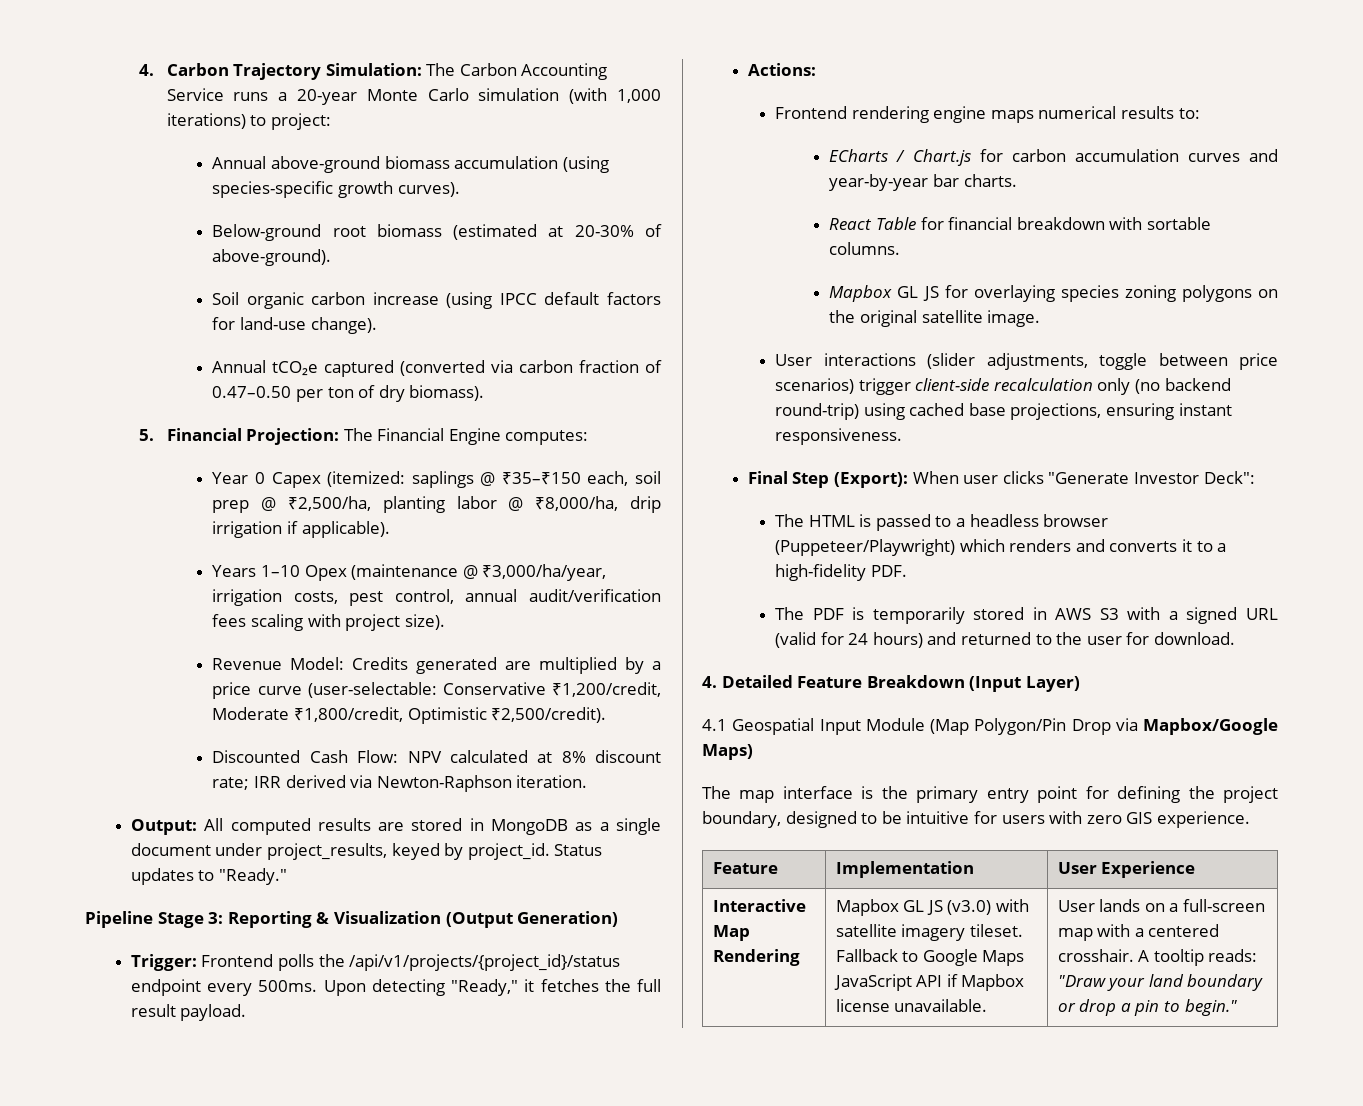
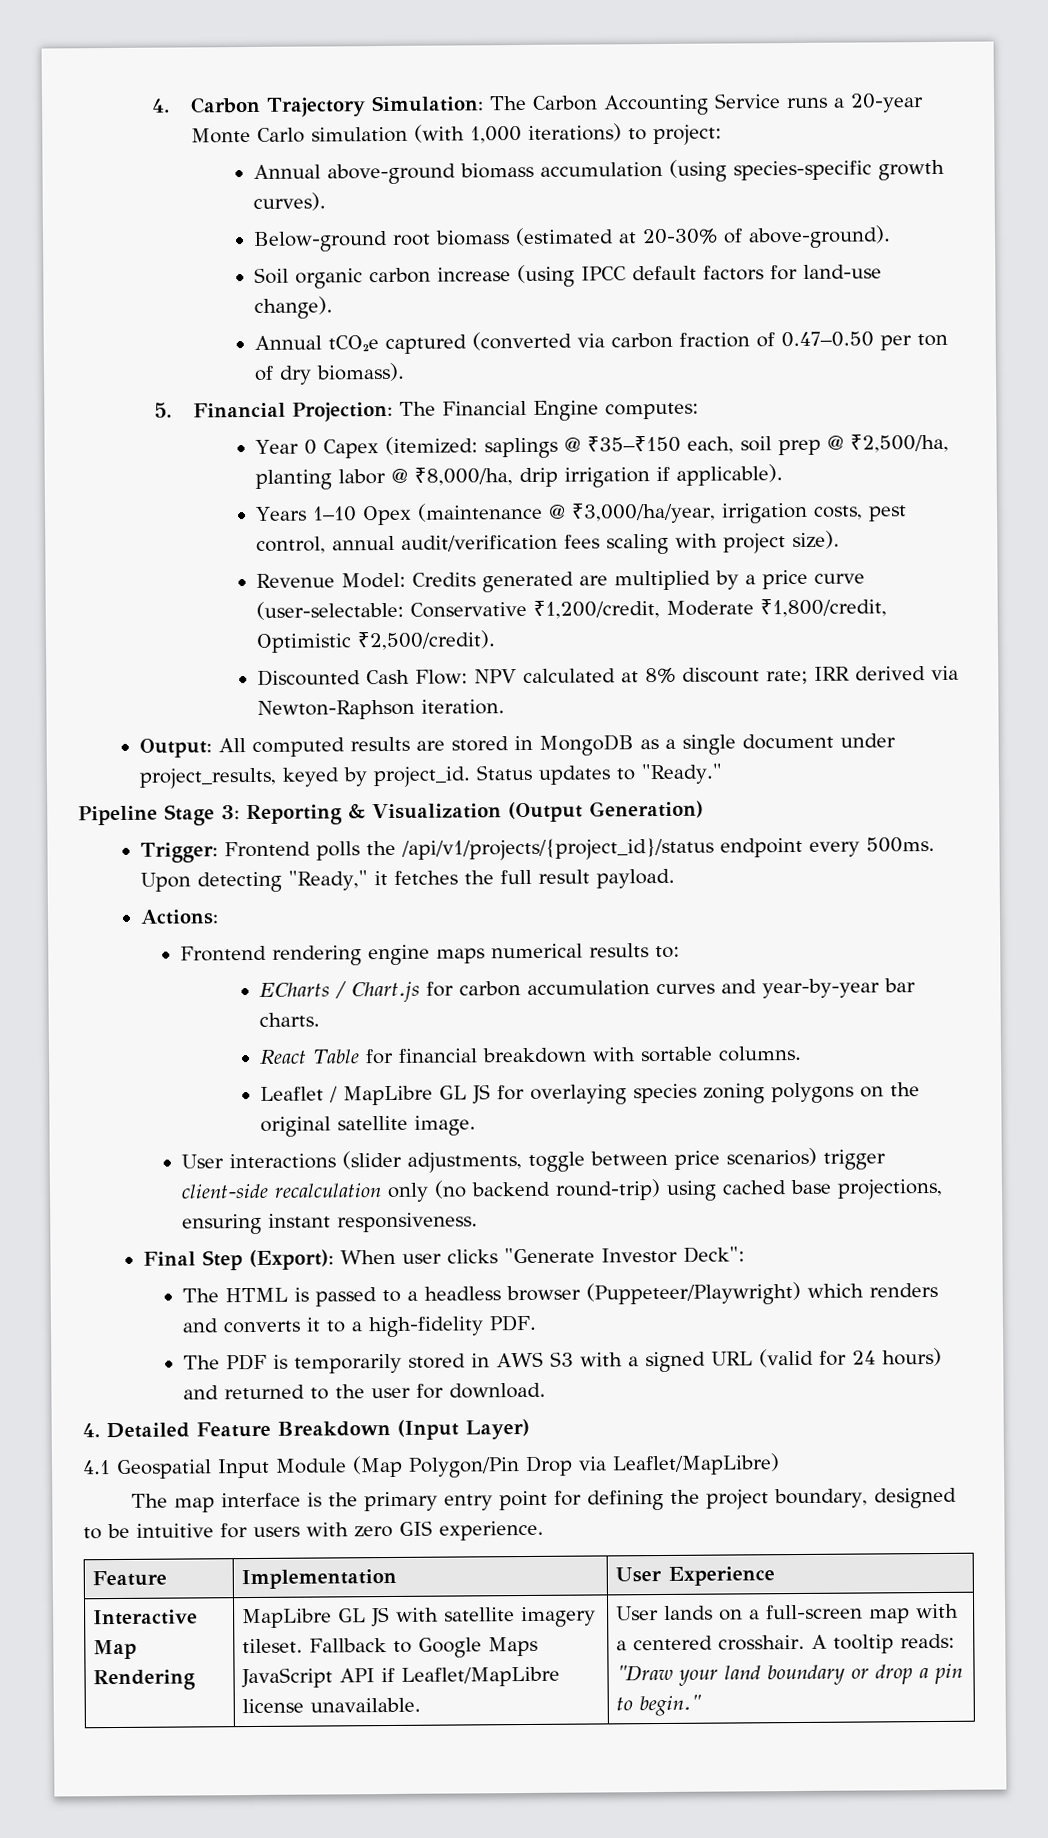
[829,285,893,302] Mapbox -> [260,1085,434,1106] Leaflet / MapLibre
[1143,718,1278,735] [702,744,753,760] Mapbox/Google Maps) -> [611,1453,780,1476] Leaflet/MapLibre)
[835,899,992,916] Mapbox GL JS (v3.0) -> [242,1607,391,1629] MapLibre GL JS
[961,974,1025,991] Mapbox -> [401,1666,561,1687] Leaflet/MapLibre

